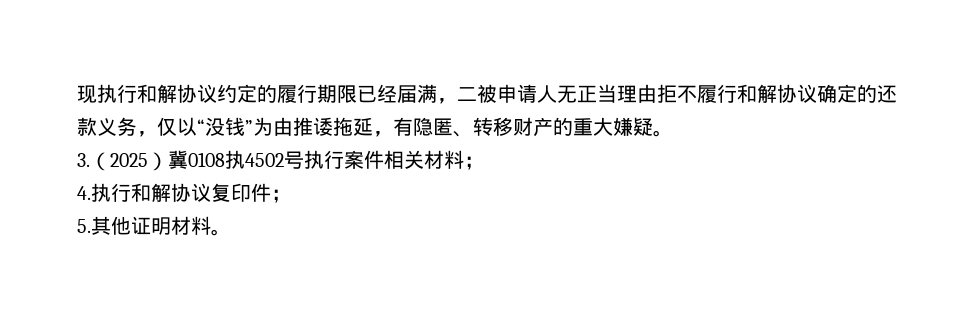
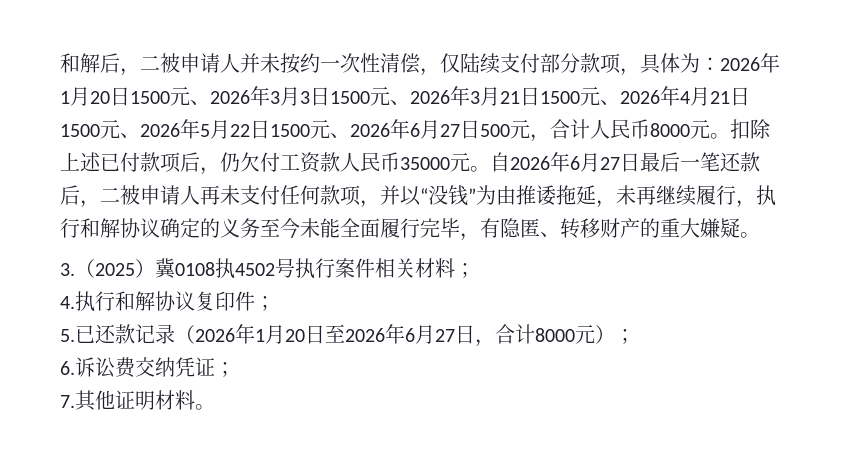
[77,84,897,104] [77,117,177,137] 现执行和解协议约定的履行期限已经届满，二被申请人无正当理由拒不履行和解协议确定的还款义务，仅 -> [60,53,780,76] [60,86,750,106] [60,119,771,142] [60,152,760,175] [60,185,400,208] 和解后，二被申请人并未按约一次性清偿，仅陆续支付部分款项，具体为：2026年1月20日1500元、2026年3月3日1500元、2026年3月21日1500元、2026年4月21日1500元、2026年5月22日1500元、2026年6月27日500元，合计人民币8000元。扣除上述已付款项后，仍欠付工资款人民币35000元。自2026年6月27日最后一笔还款后，二被申请人再未支付任何款项，并
(393, 134) none -> [616,185,776,208] [60,218,480,241] 未再继续履行，执行和解协议确定的义务至今未能全面履行完毕，
(91, 226) none -> [75,324,635,347] [60,357,235,378] [60,395,75,408] 已还款记录（2026年1月20日至2026年6月27日，合计8000元）； // 6.诉讼费交纳凭证； // 7.

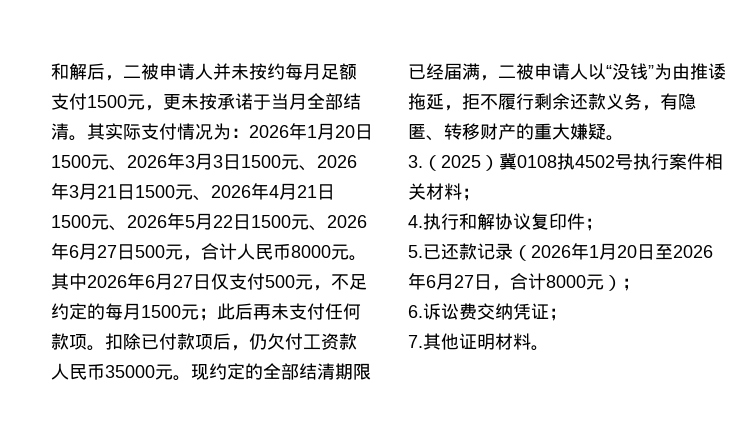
[320,53,680,76] 一次性清偿，仅陆续支付部分款项，具体 -> [285,63,357,80] [51,93,361,111] [51,123,213,141] 每月足额支付1500元，更未按承诺于当月全部结清。其实际支付情况
[730,119,771,139] [60,152,101,172] 扣除上述 -> [51,273,367,291] [51,303,361,321] [51,333,141,351] 其中2026年6月27日仅支付500元，不足约定的每月1500元；此后再未支付任何款项。扣除
[490,152,760,172] [60,185,400,208] 自2026年6月27日最后一笔还款后，二被申请人再未支付任何款项，并 -> [191,363,371,380] [408,63,588,81] 现约定的全部结清期限已经届满，二被申请人
[616,185,776,208] [60,218,460,239] 未再继续履行，执行和解协议确定的义务至今未能全面履行完毕 -> [462,93,642,110] 拒不履行剩余还款义务

